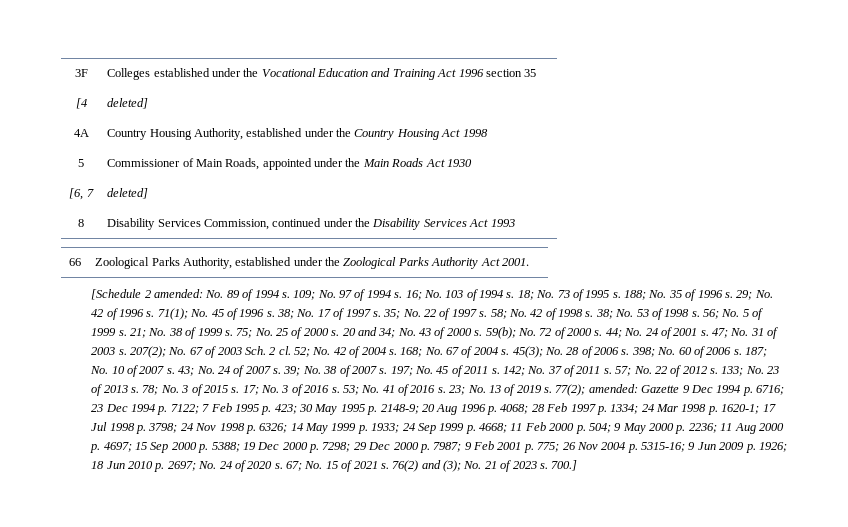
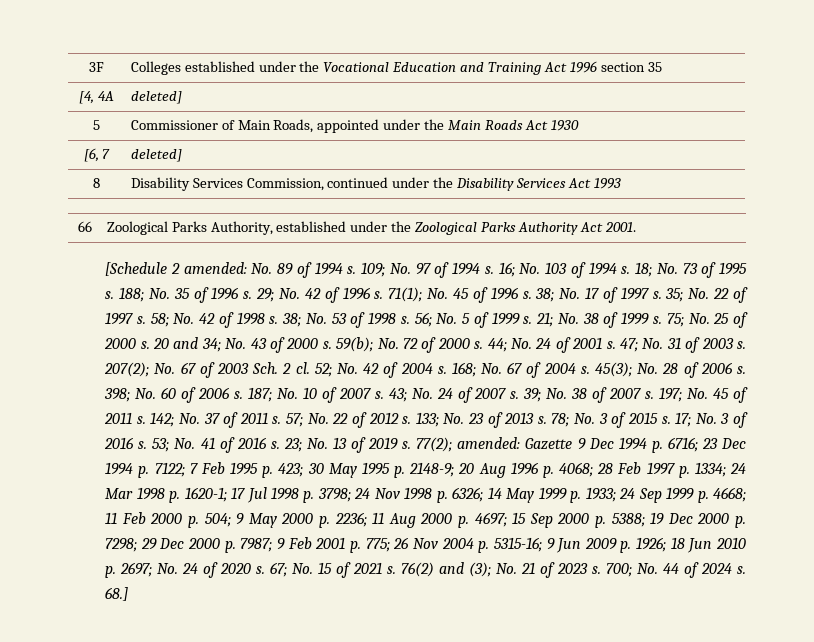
[75,98,87,109] [107,98,149,109] [73,129,89,137] [107,128,488,140] [4 | deleted] // 4A | Country Housing Authority, established under the Country Housing Act 1998 -> [79,91,114,104] [130,91,182,104] [4, 4A | deleted]
[551,460,578,471] 700.] -> [606,562,746,578] [105,587,129,601] 700; No. 44 of 2024 s. 68.]

